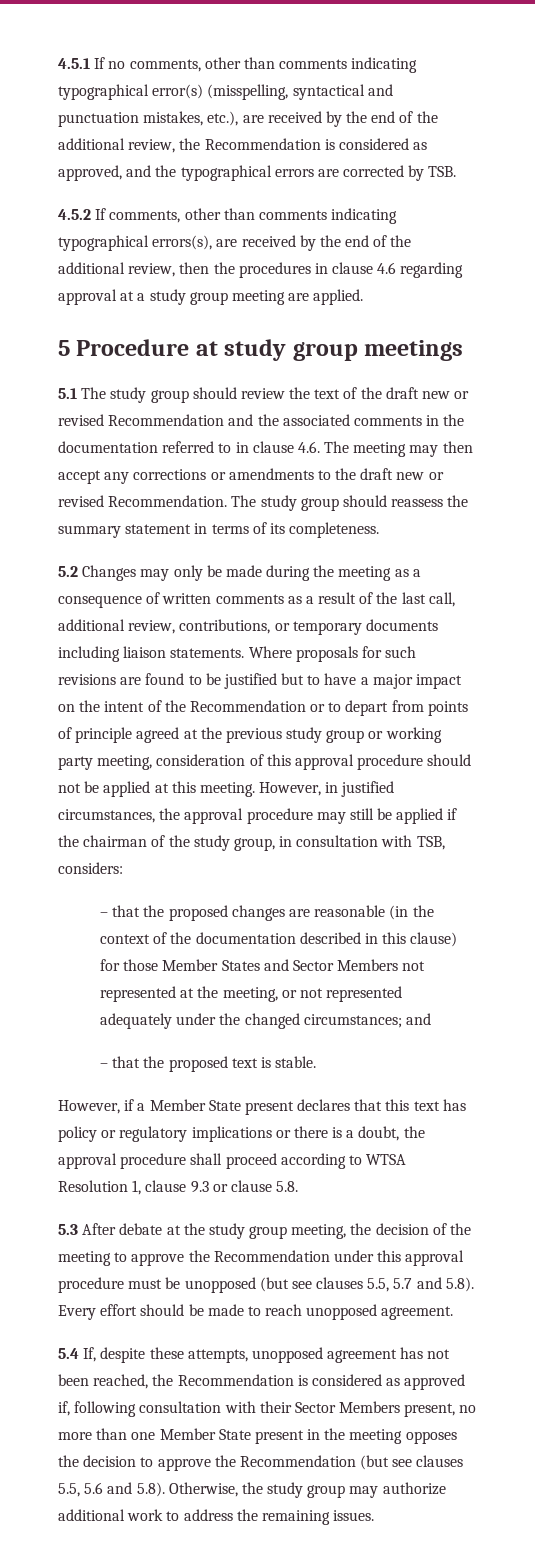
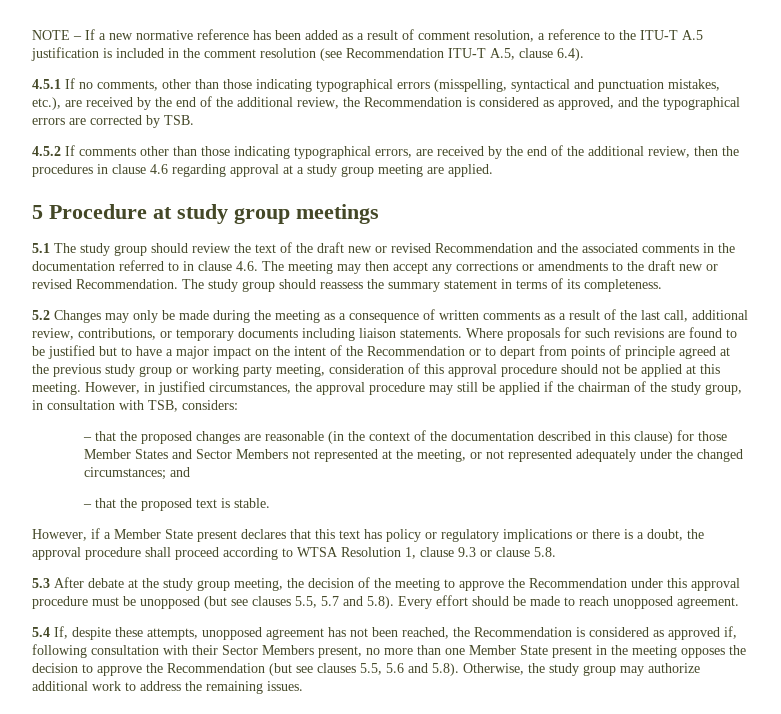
(58, 63) none -> [32,29,703,42] [31,47,584,61] NOTE – If a new normative reference has been added as a result of comment resolution, a reference to the ITU-T A.5 justification is included in the comment resolution (see Recommendation ITU-T A.5, clause 6.4). //
[279,57,418,73] [58,84,204,100] comments indicating typographical error(s) -> [223,79,430,92] those indicating typographical errors
[109,208,398,224] [58,235,213,251] comments, other than comments indicating typographical errors(s), -> [79,146,412,159] comments other than those indicating typographical errors,

